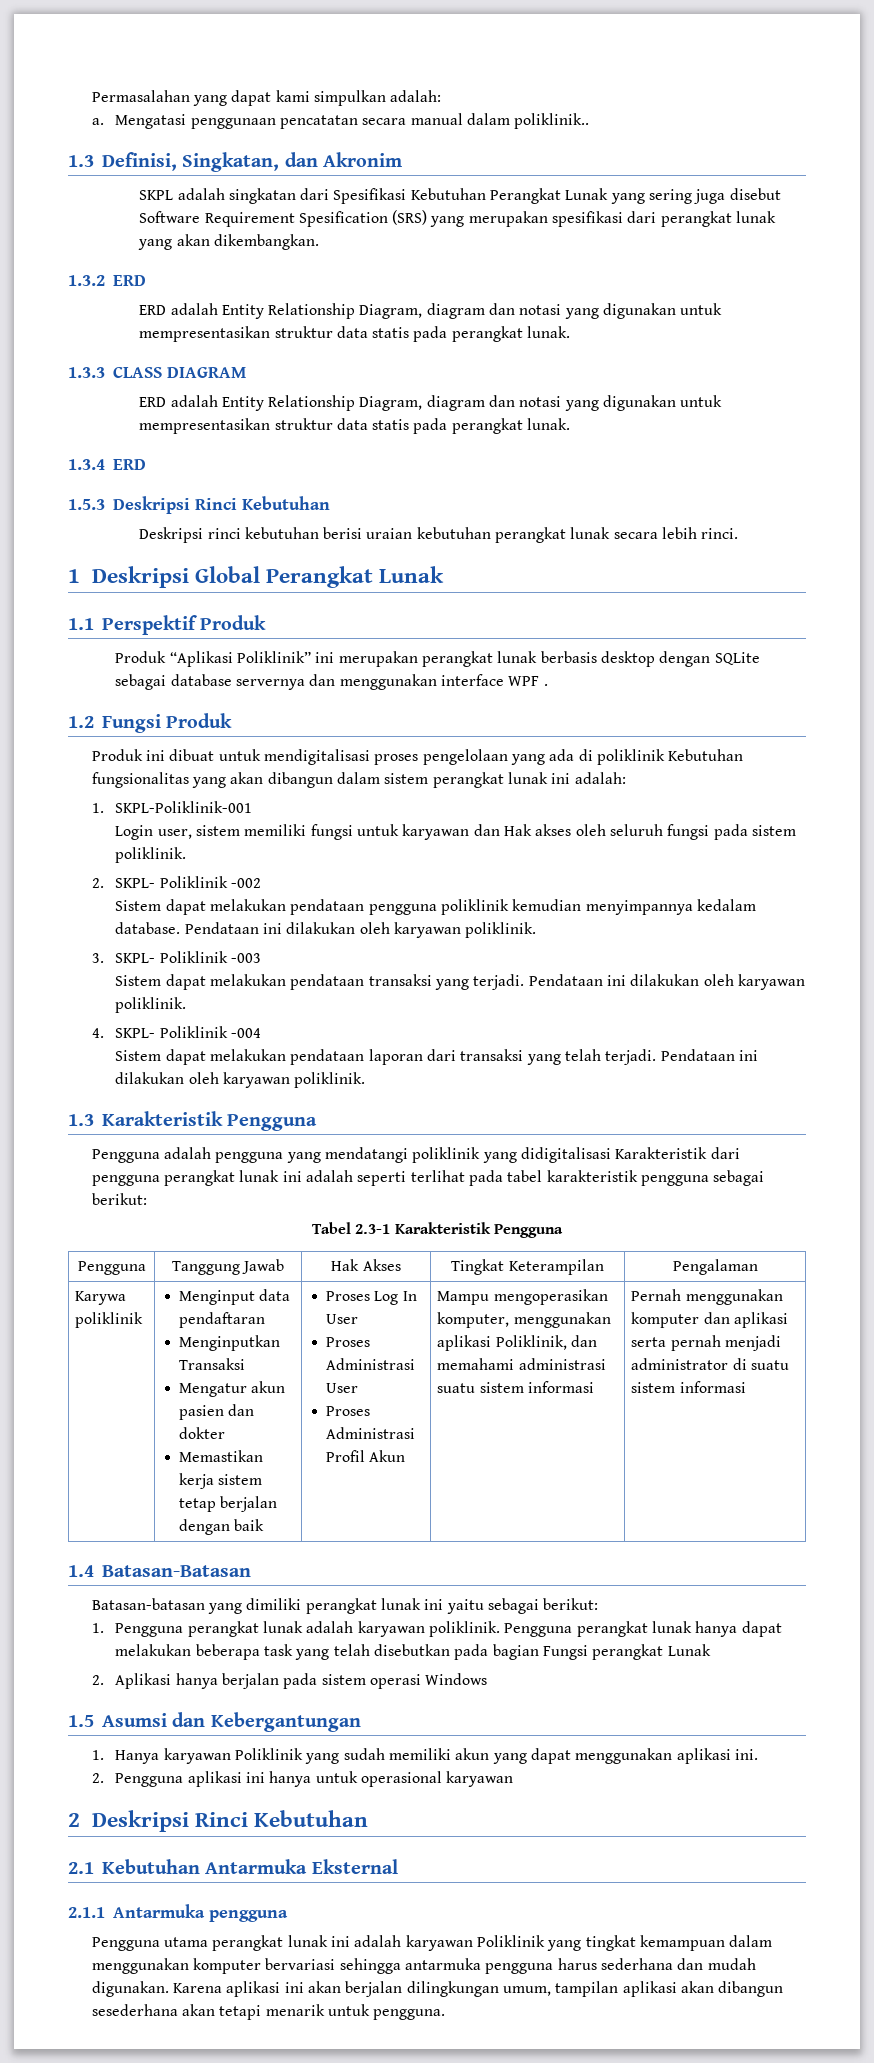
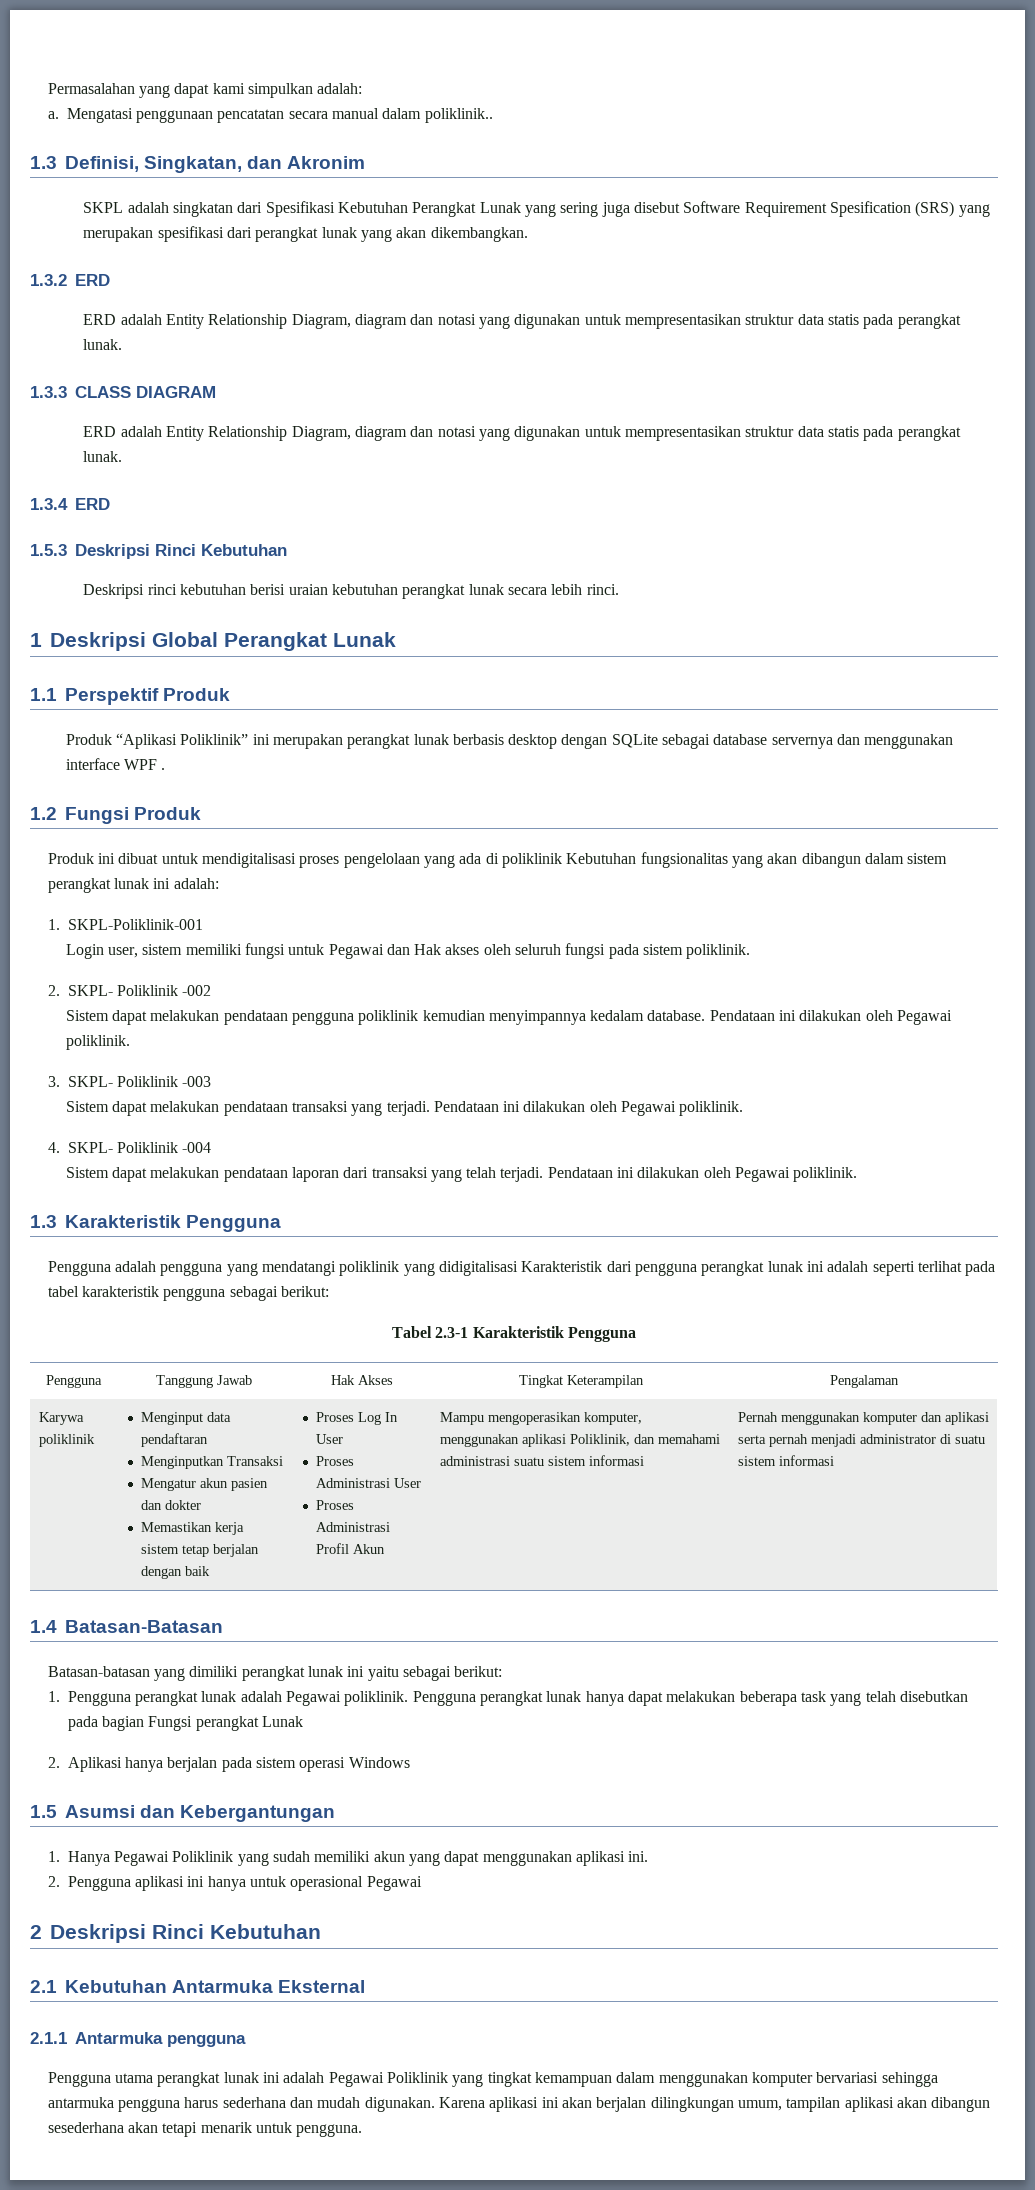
[402,824,470,840] karyawan -> [328,944,384,959] Pegawai
[394,922,462,938] karyawan -> [897,1010,953,1025] Pegawai
[737,974,805,990] karyawan -> [621,1101,677,1116] Pegawai
[223,1072,291,1088] karyawan -> [735,1167,791,1182] Pegawai
[357,1621,425,1637] karyawan -> [286,1691,342,1706] Pegawai
[163,1748,231,1764] karyawan -> [114,1851,170,1866] Pegawai
[446,1771,514,1787] karyawan -> [366,1876,422,1891] Pegawai
[405,1935,473,1951] karyawan -> [328,2072,384,2087] Pegawai

